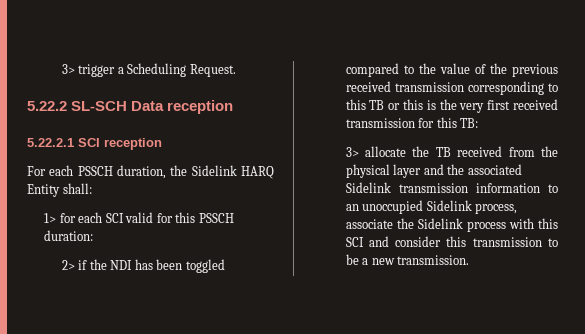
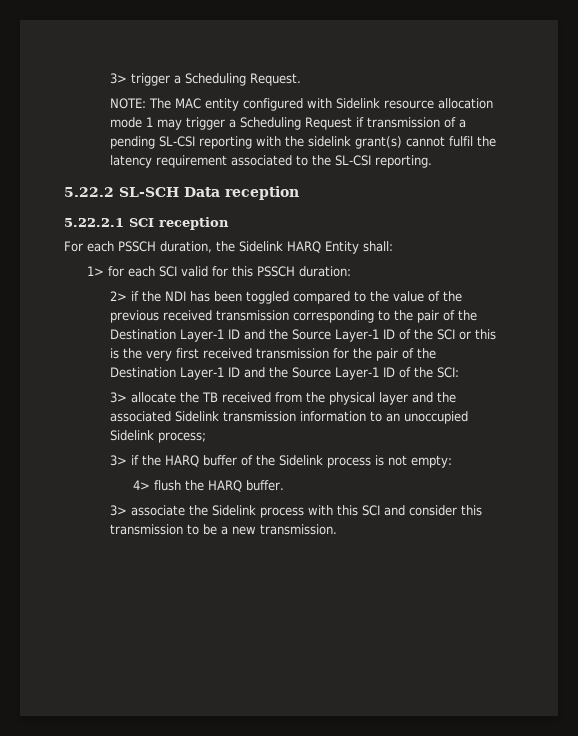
(236, 70) none -> [109,98,493,111] [109,117,466,130] [109,136,496,149] [109,155,432,168] // NOTE: The MAC entity configured with Sidelink resource allocation mode 1 may trigger a Scheduling Request if transmission of a pending SL-CSI reporting with the sidelink grant(s) cannot fulfil the latency requirement associated to the SL-CSI reporting.
[345,99,385,110] this TB -> [393,310,477,323] [109,329,455,342] the pair of the Destination Layer-1 ID and the Source Layer-1 ID of the SCI
[436,117,479,128] this TB: -> [352,348,436,361] [109,367,459,380] the pair of the Destination Layer-1 ID and the Source Layer-1 ID of the SCI:
[475,203,518,214] process, -> [157,432,206,443] [109,455,452,468] [132,480,284,492] [109,505,127,516] process; // 3> if the HARQ buffer of the Sidelink process is not empty: // 4> flush the HARQ buffer. // 3>

